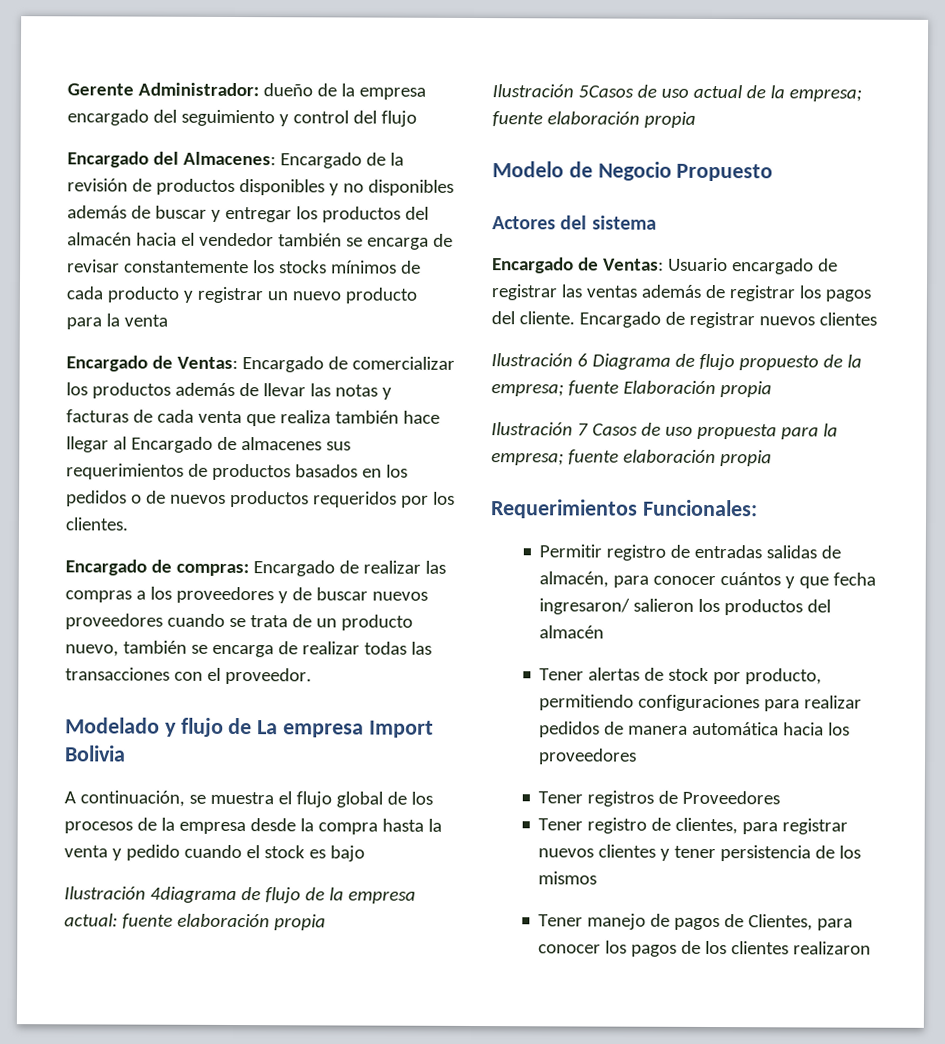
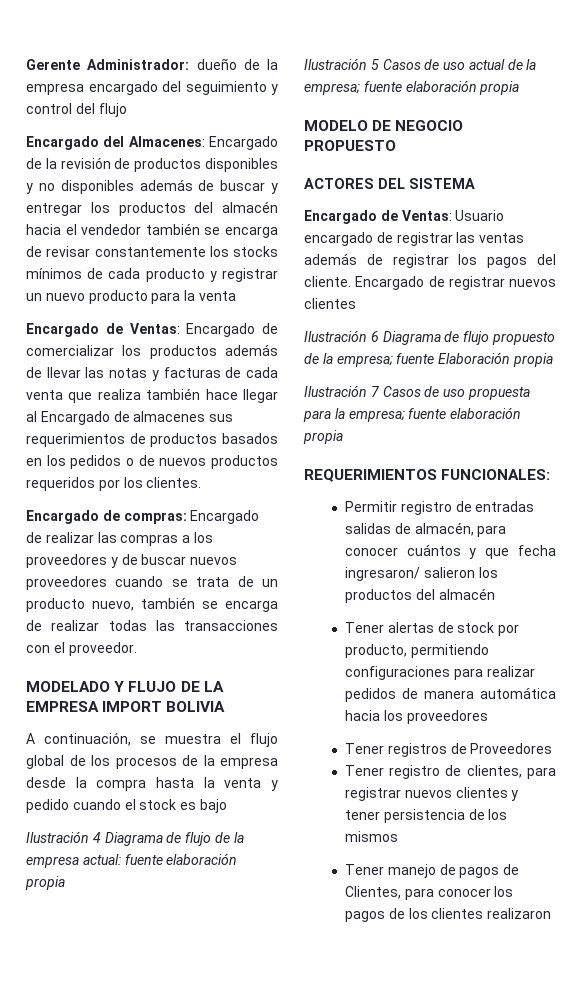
[65,717,434,738] [64,745,126,762] Modelado y flujo de La empresa Import Bolivia -> [26,681,224,692] [26,701,226,712] MODELADO Y FLUJO DE LA EMPRESA IMPORT BOLIVIA
[149,886,237,904] 4diagrama -> [92,832,163,846] 4 Diagrama
[577,85,634,98] 5Casos -> [370,59,421,70] 5 Casos
[492,161,774,182] [492,215,657,230] Modelo de Negocio Propuesto // Actores del sistema -> [304,120,464,131] [304,140,396,151] [304,178,475,189] MODELO DE NEGOCIO PROPUESTO // ACTORES DEL SISTEMA
[491,499,758,519] Requerimientos Funcionales: -> [304,469,551,482] REQUERIMIENTOS FUNCIONALES:

